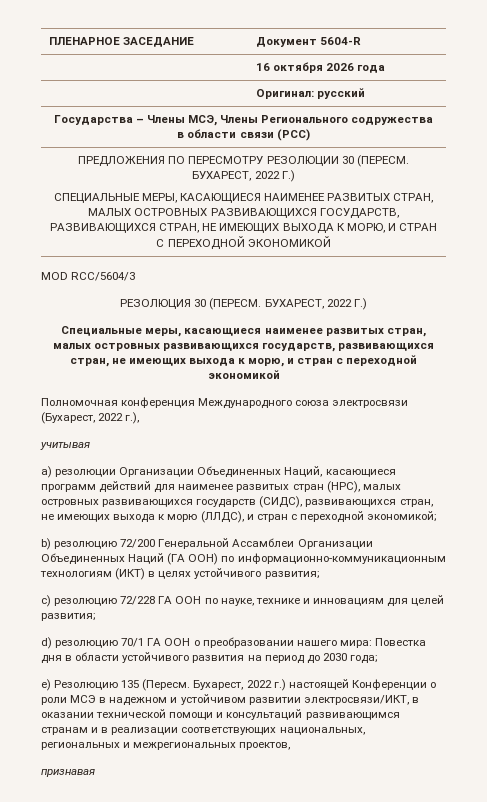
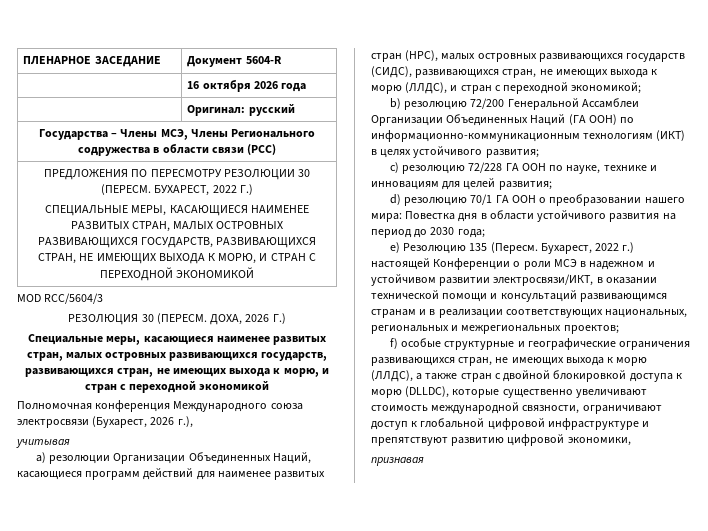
[264,299,352,309] БУХАРЕСТ, 2022 -> [210,314,270,325] ДОХА, 2026
[98,413,124,421] 2022 -> [150,417,175,425] 2026
[239,742,291,750] проектов, -> [563,325,619,334] [389,338,691,350] [371,357,648,366] [371,370,682,382] [371,386,647,398] [371,402,662,414] [371,418,650,430] [371,434,631,446] проектов; // f) особые структурные и географические ограничения развивающихся стран, не имеющих выхода к морю (ЛЛДС), а также стран с двойной блокировкой доступа к морю (DLLDC), которые существенно увеличивают стоимость международной связности, ограничивают доступ к глобальной цифровой инфраструктуре и препятствуют развитию цифровой экономики,

